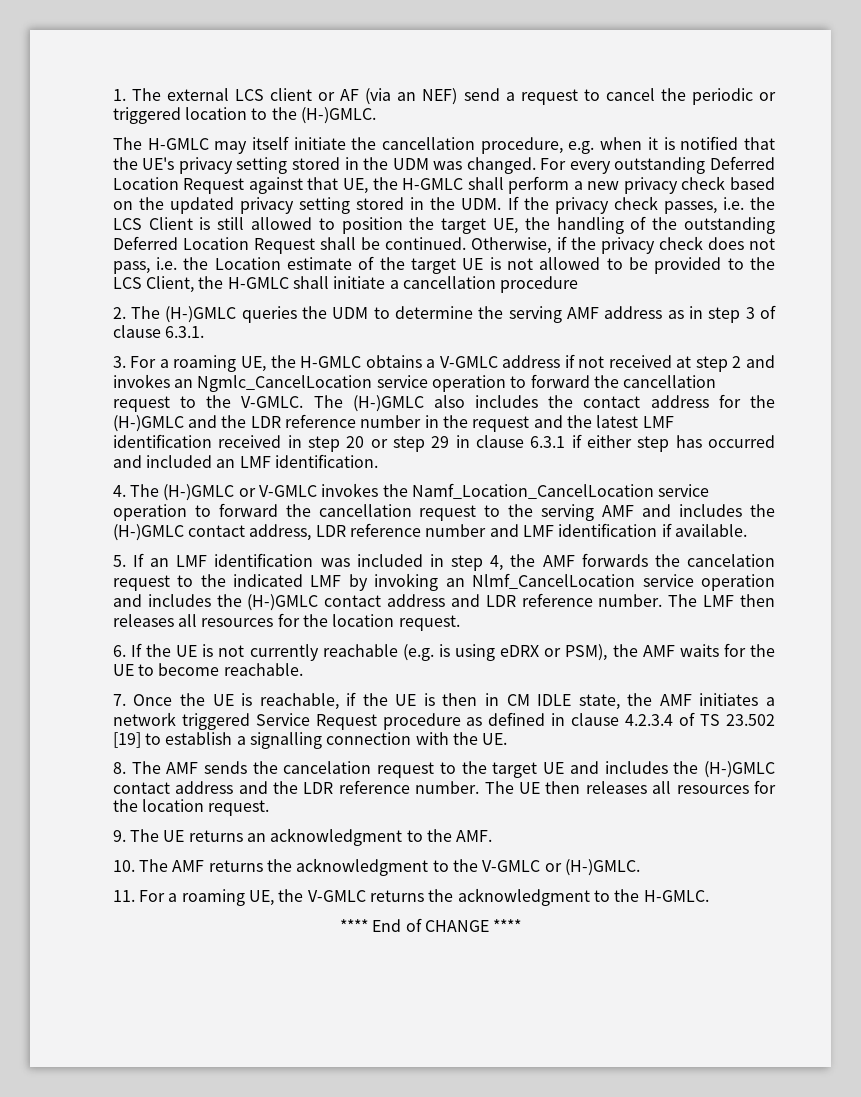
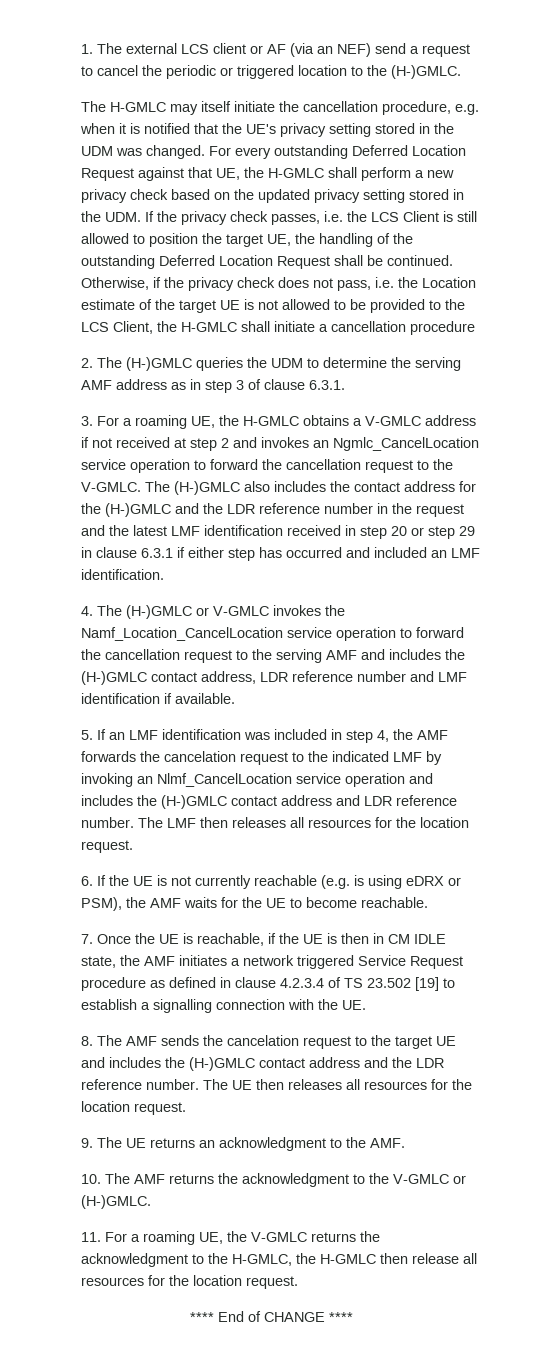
[643,890,709,902] H-GMLC. -> [231,1253,477,1266] [80,1275,298,1289] H-GMLC, the H-GMLC then release all resources for the location request.

